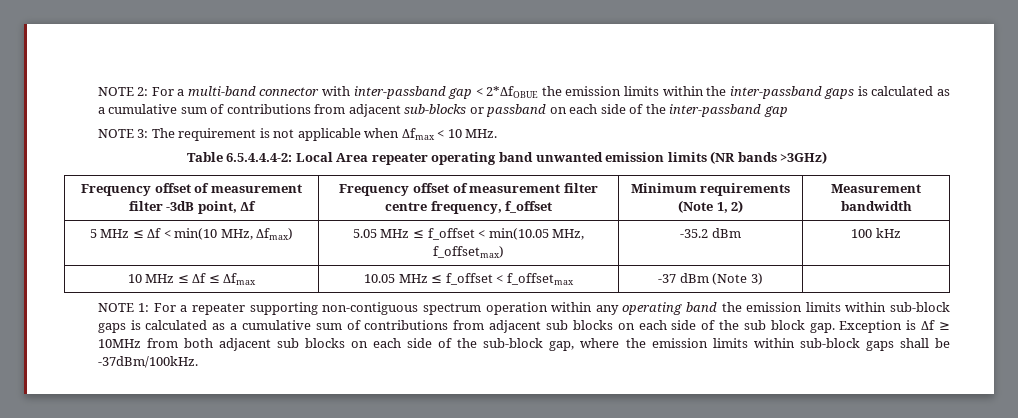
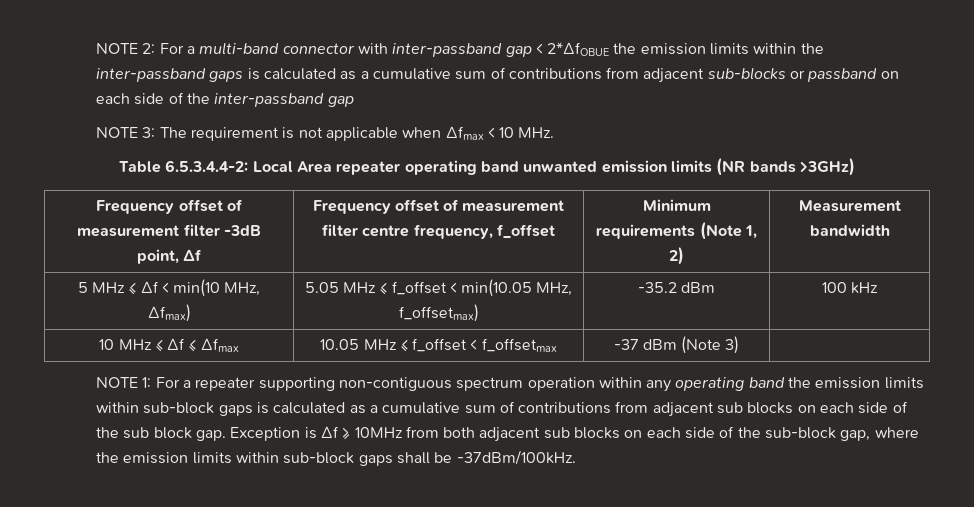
[226,153,293,162] 6.5.4.4.4-2: -> [165,160,249,172] 6.5.3.4.4-2:

